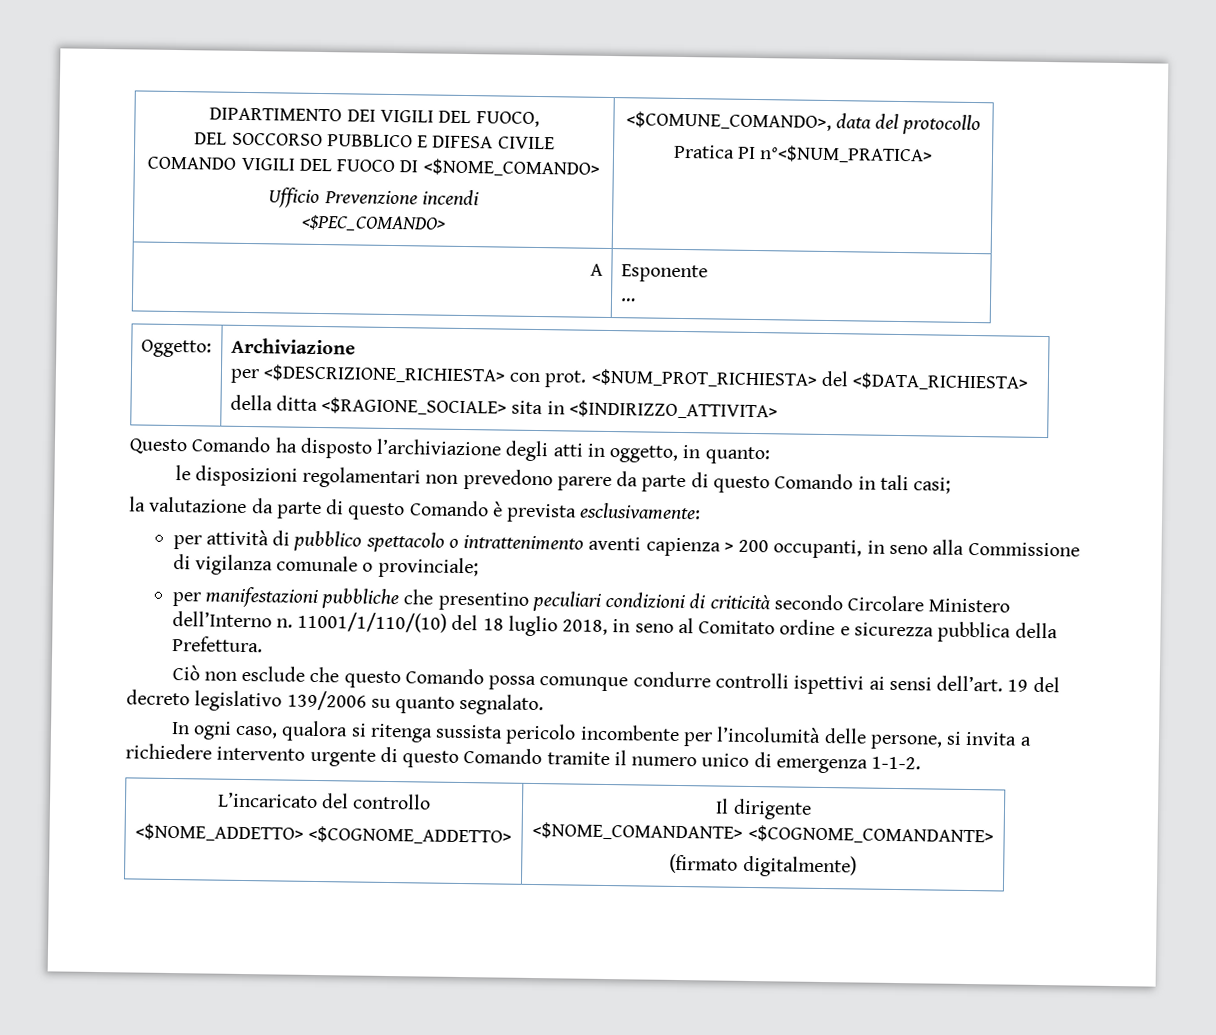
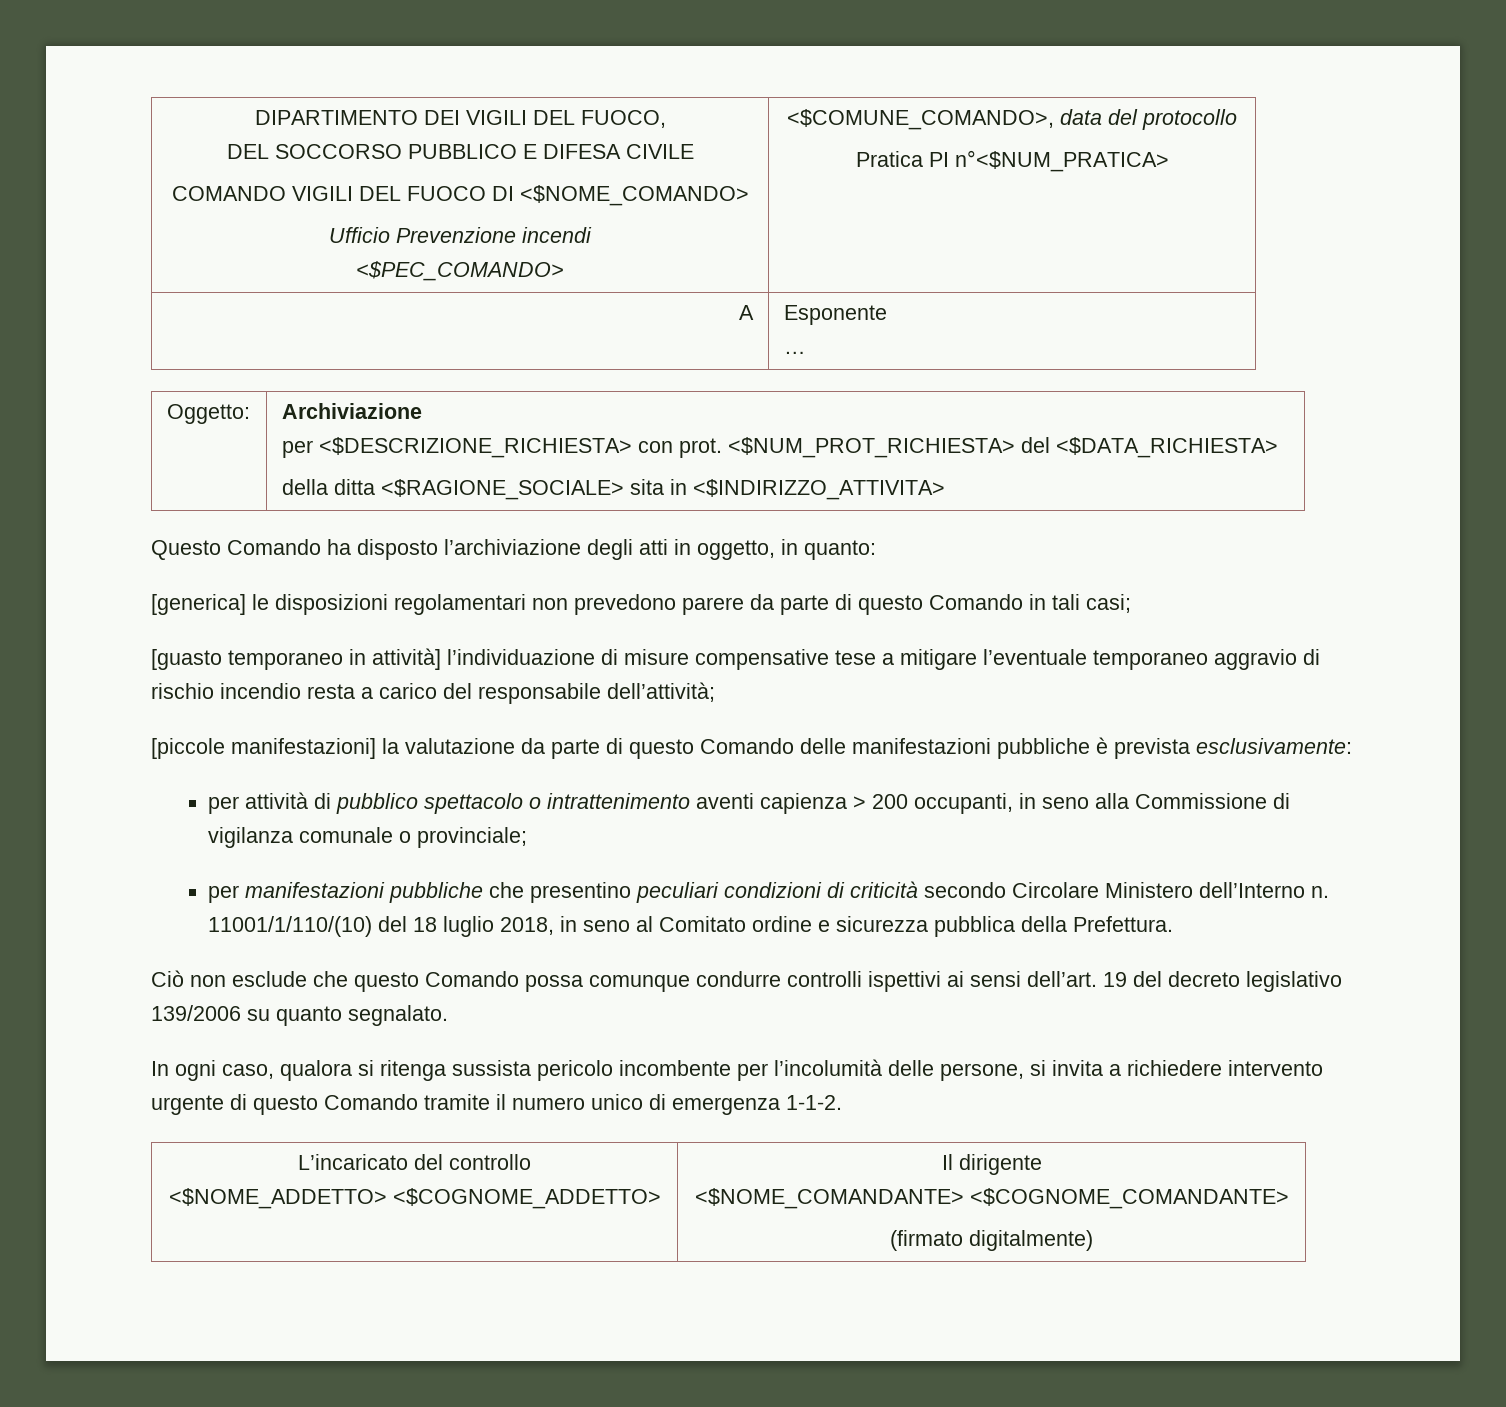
(770, 455) none -> [151,594,246,615] [generica]
(952, 485) none -> [151,648,1320,670] [151,682,715,704] [151,738,376,759] [guasto temporaneo in attività] l’individuazione di misure compensative tese a mitigare l’eventuale temporaneo aggravio di rischio incendio resta a carico del responsabile dell’attività; // [piccole manifestazioni]
(489, 508) none -> [800,738,1090,759] delle manifestazioni pubbliche

